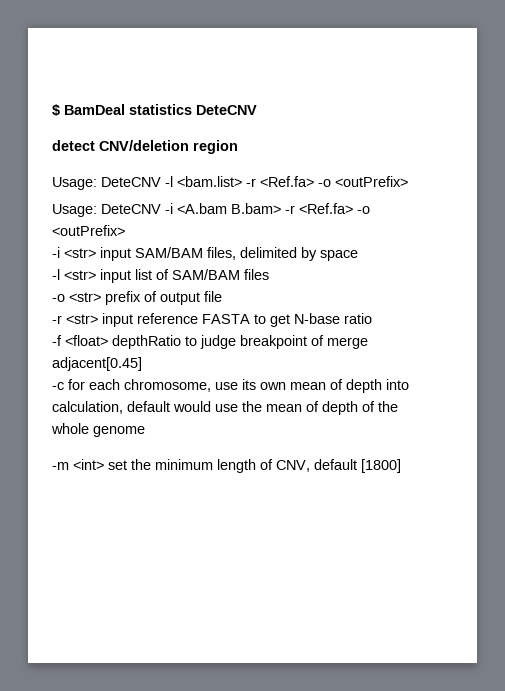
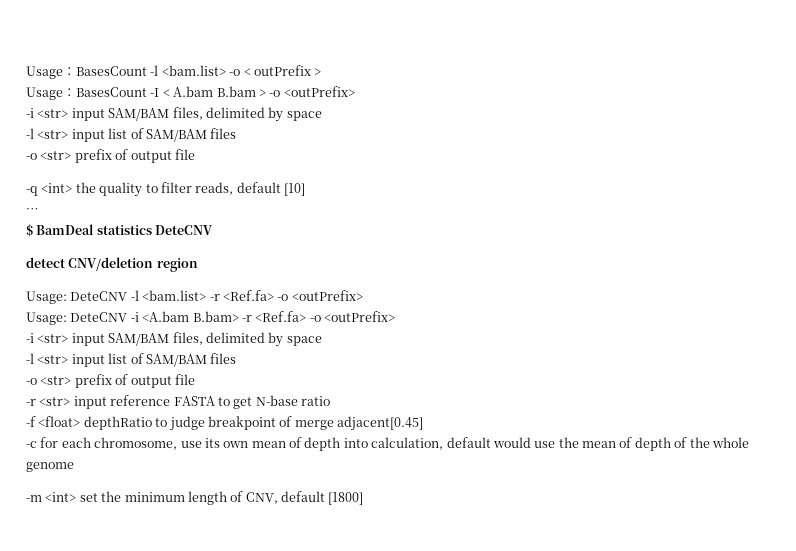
(52, 110) none -> [26,65,322,79] [26,86,355,100] [26,107,322,122] [26,128,237,142] [26,149,195,163] [26,182,305,197] [26,208,39,214] Usage：BasesCount -l <bam.list> -o < outPrefix > // Usage：BasesCount -I < A.bam B.bam > -o <outPrefix> // -i <str> input SAM/BAM files, delimited by space // -l <str> input list of SAM/BAM files // -o <str> prefix of output file // -q <int> the quality to filter reads, default [10] // … //

